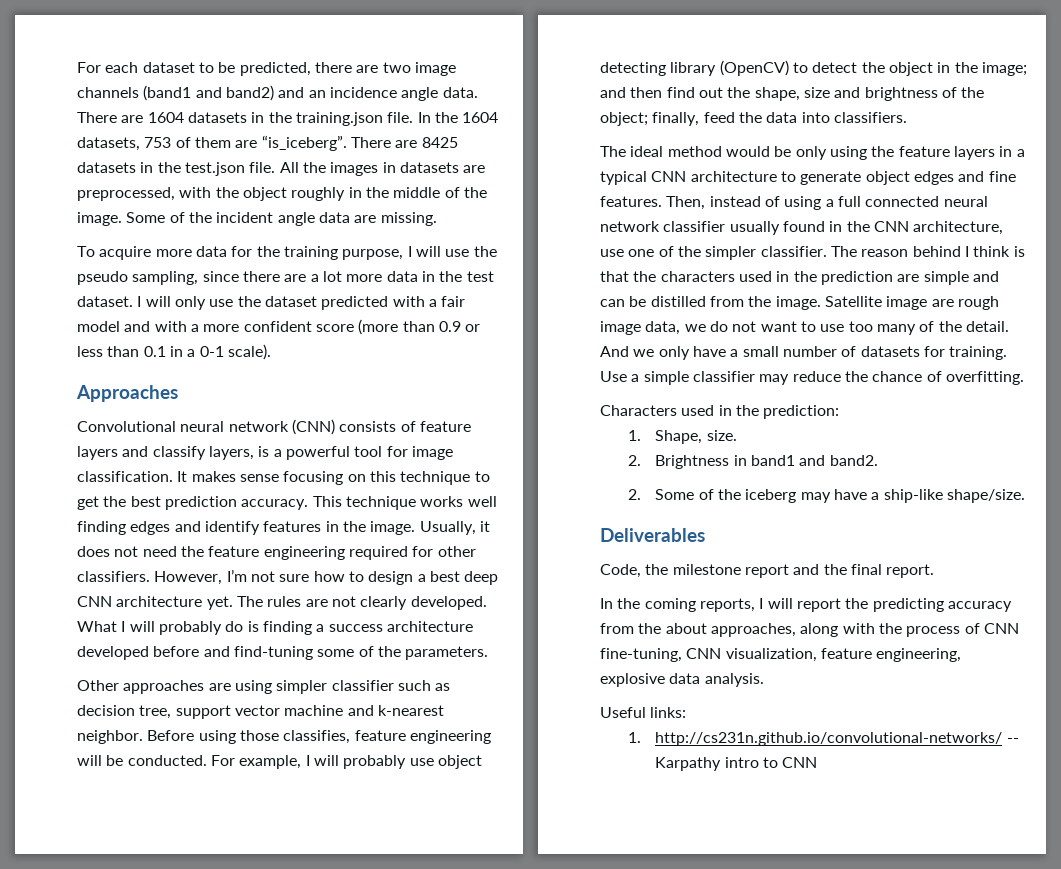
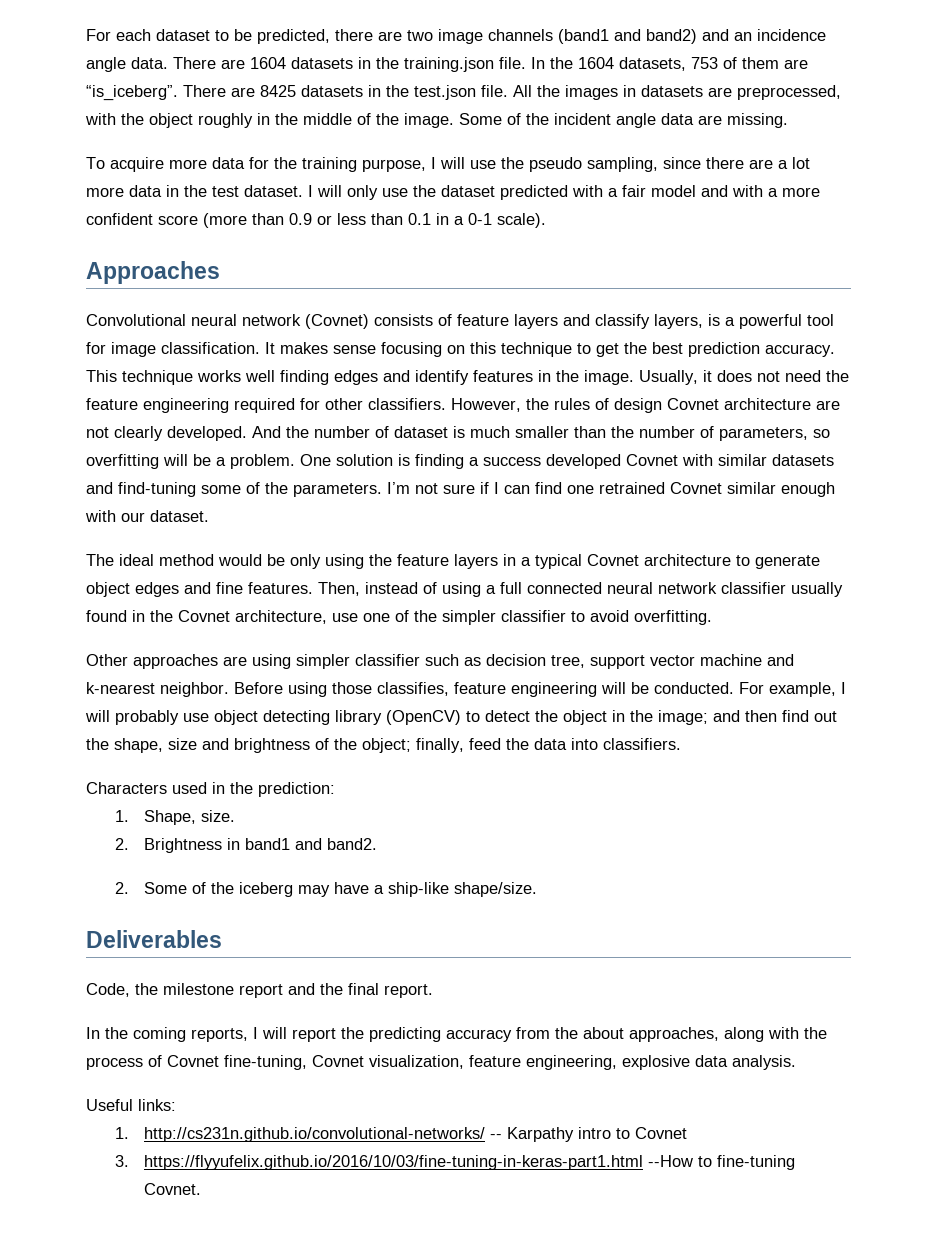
[291,419,335,435] (CNN) -> [305,314,369,329] (Covnet)
[226,569,499,585] [77,596,487,610] [77,621,473,635] [77,646,200,660] I’m not sure how to design a best deep CNN architecture yet. The rules are not clearly developed. What I will probably do is finding a success architecture developed before -> [526,398,840,413] [86,426,830,441] [86,454,834,469] the rules of design Covnet architecture are not clearly developed. And the number of dataset is much smaller than the number of parameters, so overfitting will be a problem. One solution is finding a success developed Covnet with similar datasets
(489, 653) none -> [387,482,835,497] [85,510,209,522] [86,554,820,569] [86,582,843,597] [86,610,712,625] I’m not sure if I can find one retrained Covnet similar enough with our dataset. // The ideal method would be only using the feature layers in a typical Covnet architecture to generate object edges and fine features. Then, instead of using a full connected neural network classifier usually found in the Covnet architecture, use one of the simpler classifier to avoid overfitting.
[600,146,1025,160] [600,171,1016,185] [600,196,988,210] [600,221,1004,235] [600,246,1025,260] [600,271,999,285] [600,296,999,310] [600,321,1009,335] [600,346,1008,360] [600,371,1024,385] // The ideal method would be only using the feature layers in a typical CNN architecture to generate object edges and fine features. Then, instead of using a full connected neural network classifier usually found in the CNN architecture, use one of the simpler classifier. The reason behind I think is that the characters used in the prediction are simple and can be distilled from the image. Satellite image are rough image data, we do not want to use too many of the detail. And we only have a small number of datasets for training. Use a simple classifier may reduce the chance of overfitting. -> (681, 744) none
[983,623,1019,634] [600,648,722,662] CNN fine-tuning, CNN -> [167,1055,364,1070] Covnet fine-tuning, Covnet
[782,757,818,768] CNN -> [635,1127,688,1139] [115,1155,796,1170] [144,1183,202,1195] Covnet // 3. https://flyyufelix.github.io/2016/10/03/fine-tuning-in-keras-part1.html --How to fine-tuning Covnet.

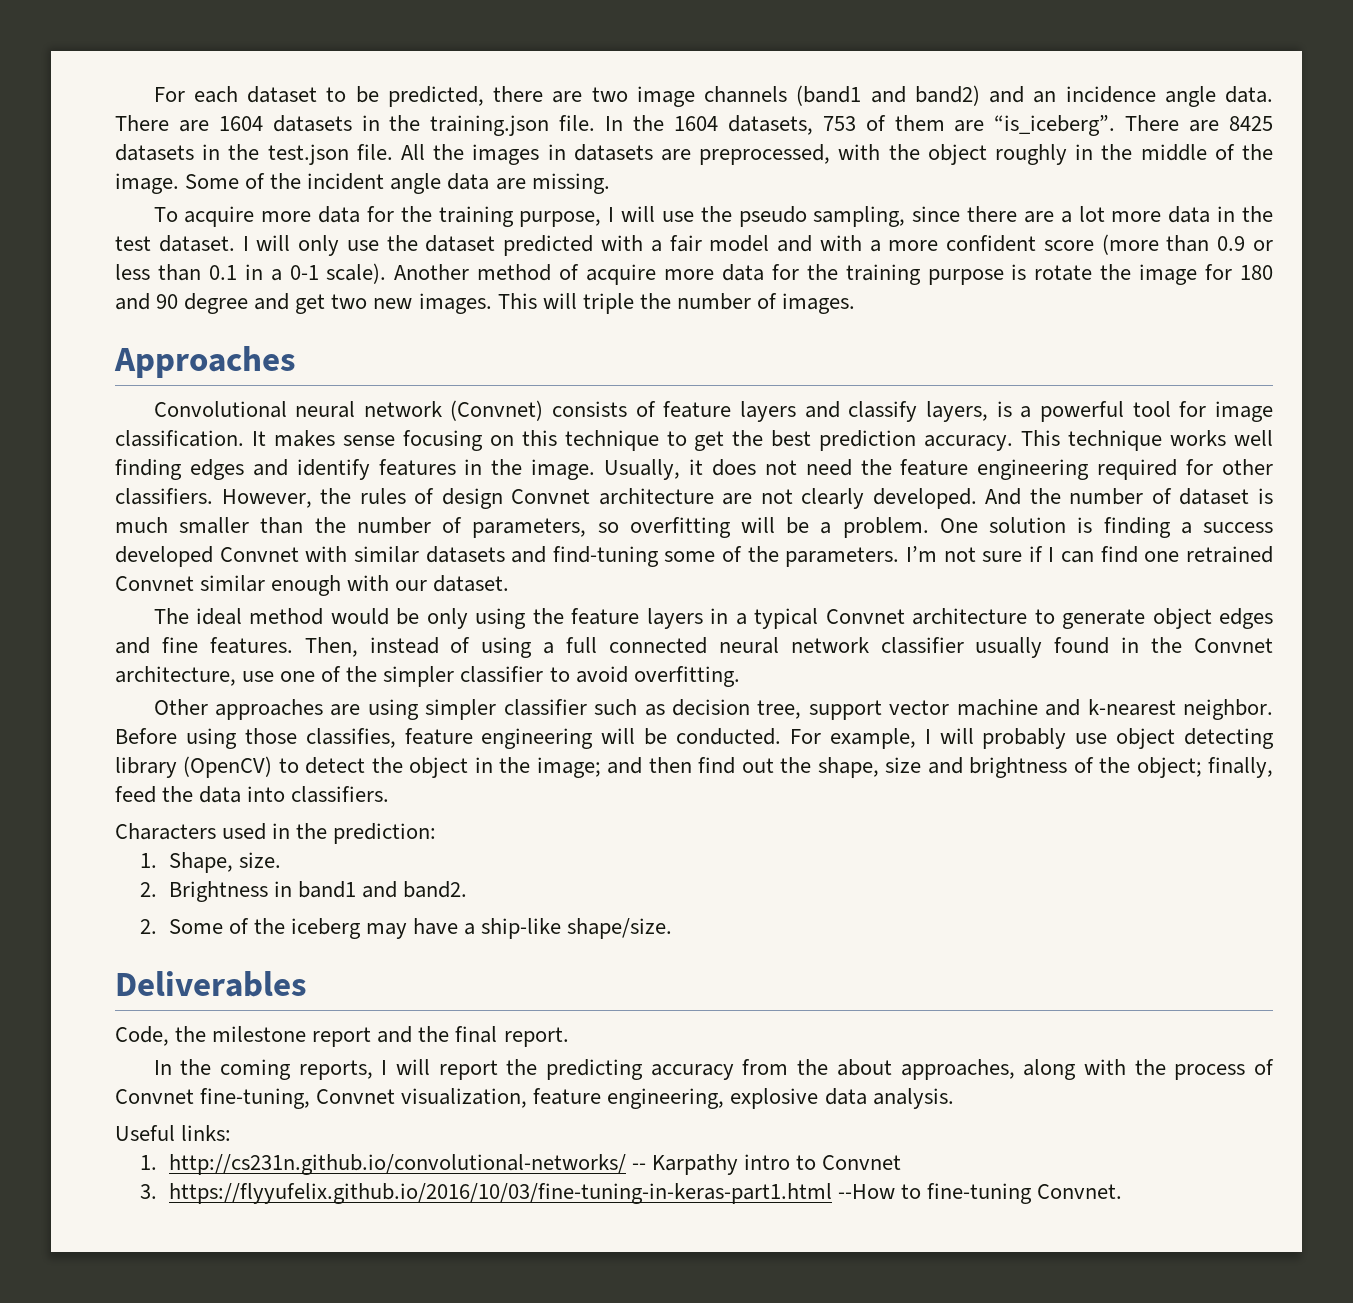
(546, 220) none -> [394,264,1273,285] [115,293,856,314] Another method of acquire more data for the training purpose is rotate the image for 180 and 90 degree and get two new images. This will triple the number of images.
[305,314,369,329] (Covnet) -> [450,400,544,421] (Convnet)
[667,398,719,410] Covnet -> [511,489,591,504] Convnet
[626,454,678,466] Covnet -> [219,547,299,562] Convnet
[670,482,722,494] Covnet -> [115,576,194,591] Convnet
[587,554,639,566] Covnet -> [825,609,905,624] Convnet
[178,610,230,622] Covnet -> [1194,638,1273,653] Convnet
[167,1055,364,1070] Covnet fine-tuning, Covnet -> [115,1088,396,1109] Convnet fine-tuning, Convnet
[635,1127,688,1139] Covnet -> [822,1155,902,1170] Convnet
[144,1183,202,1195] Covnet. -> [1037,1184,1123,1199] Convnet.

